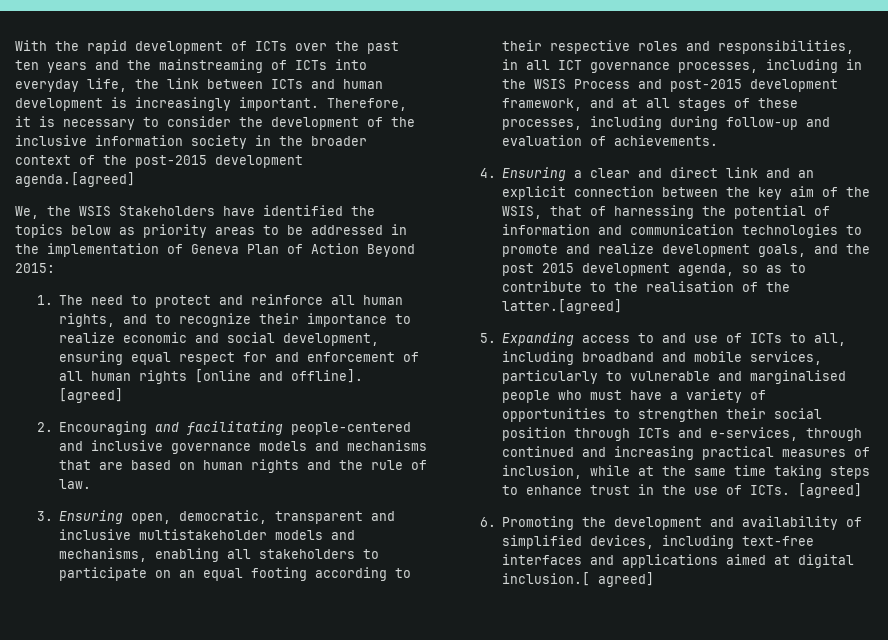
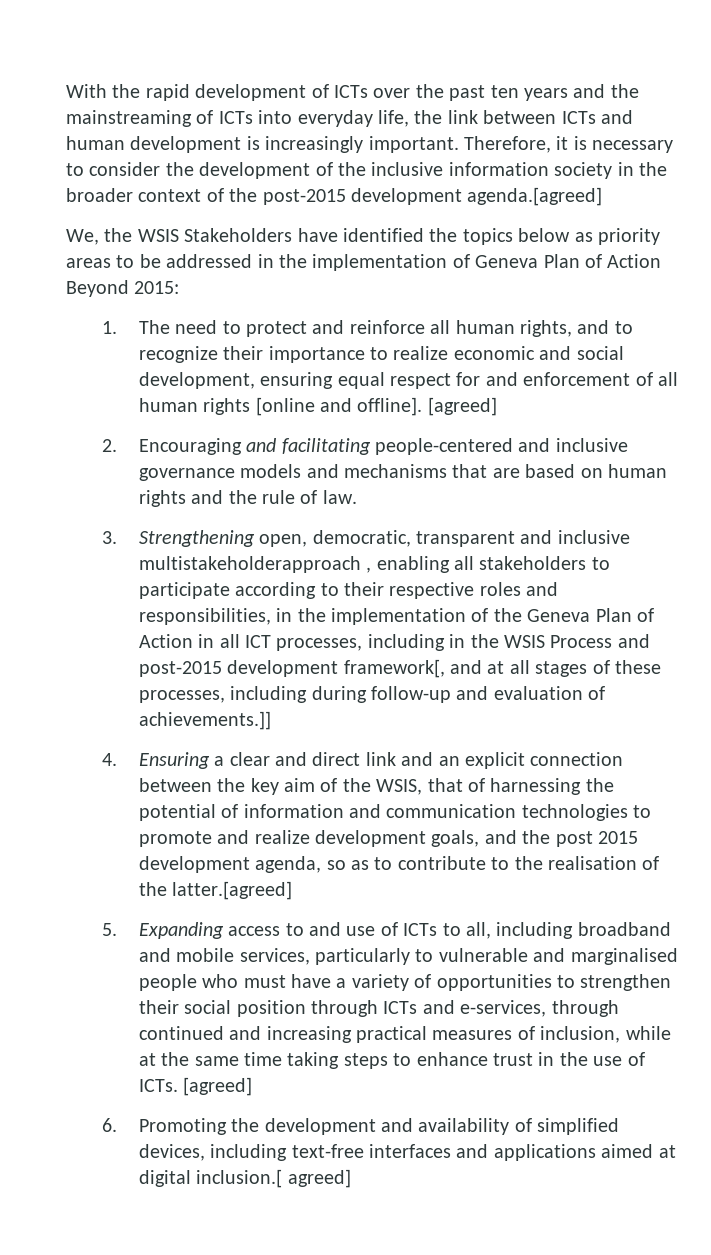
[58,510,123,524] Ensuring -> [138,530,255,547] Strengthening
[138,529,355,540] [58,548,147,562] multistakeholder models and mechanisms, -> [138,556,372,573] multistakeholderapproach ,
[154,567,307,581] on an equal footing -> (230, 590) none
(518, 64) none -> [297,608,655,625] [138,634,215,648] the implementation of the Geneva Plan of Action in
[589,62,670,73] governance -> (272, 641) none
[501,98,582,111] framework, -> [343,659,445,678] framework[,
[613,135,718,146] achievements. -> [138,711,271,730] achievements.]]

